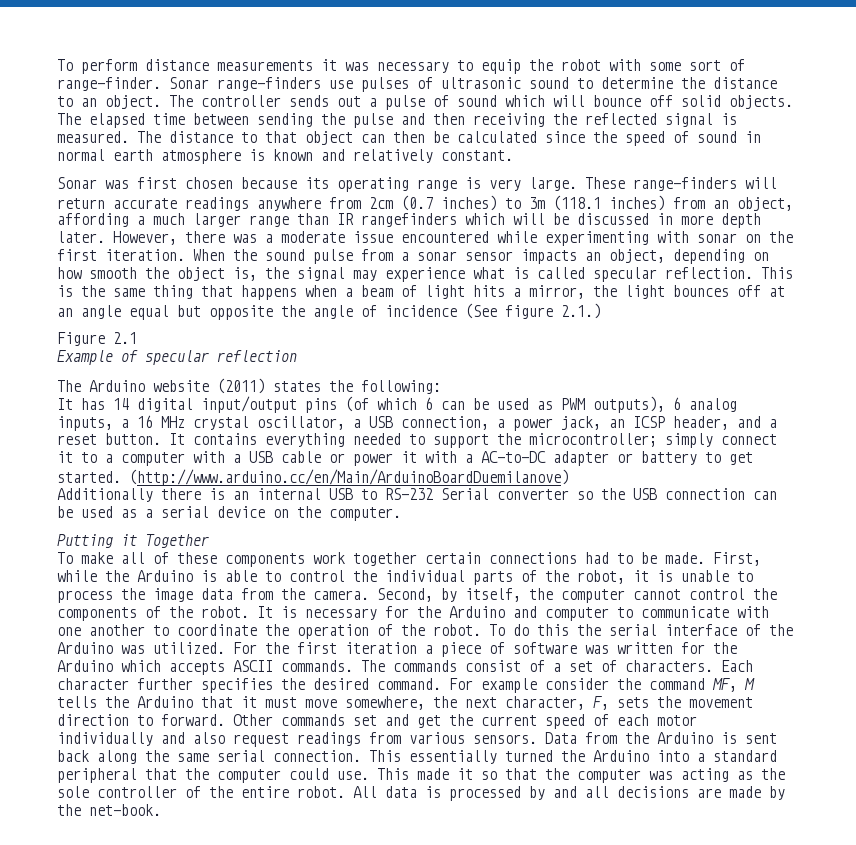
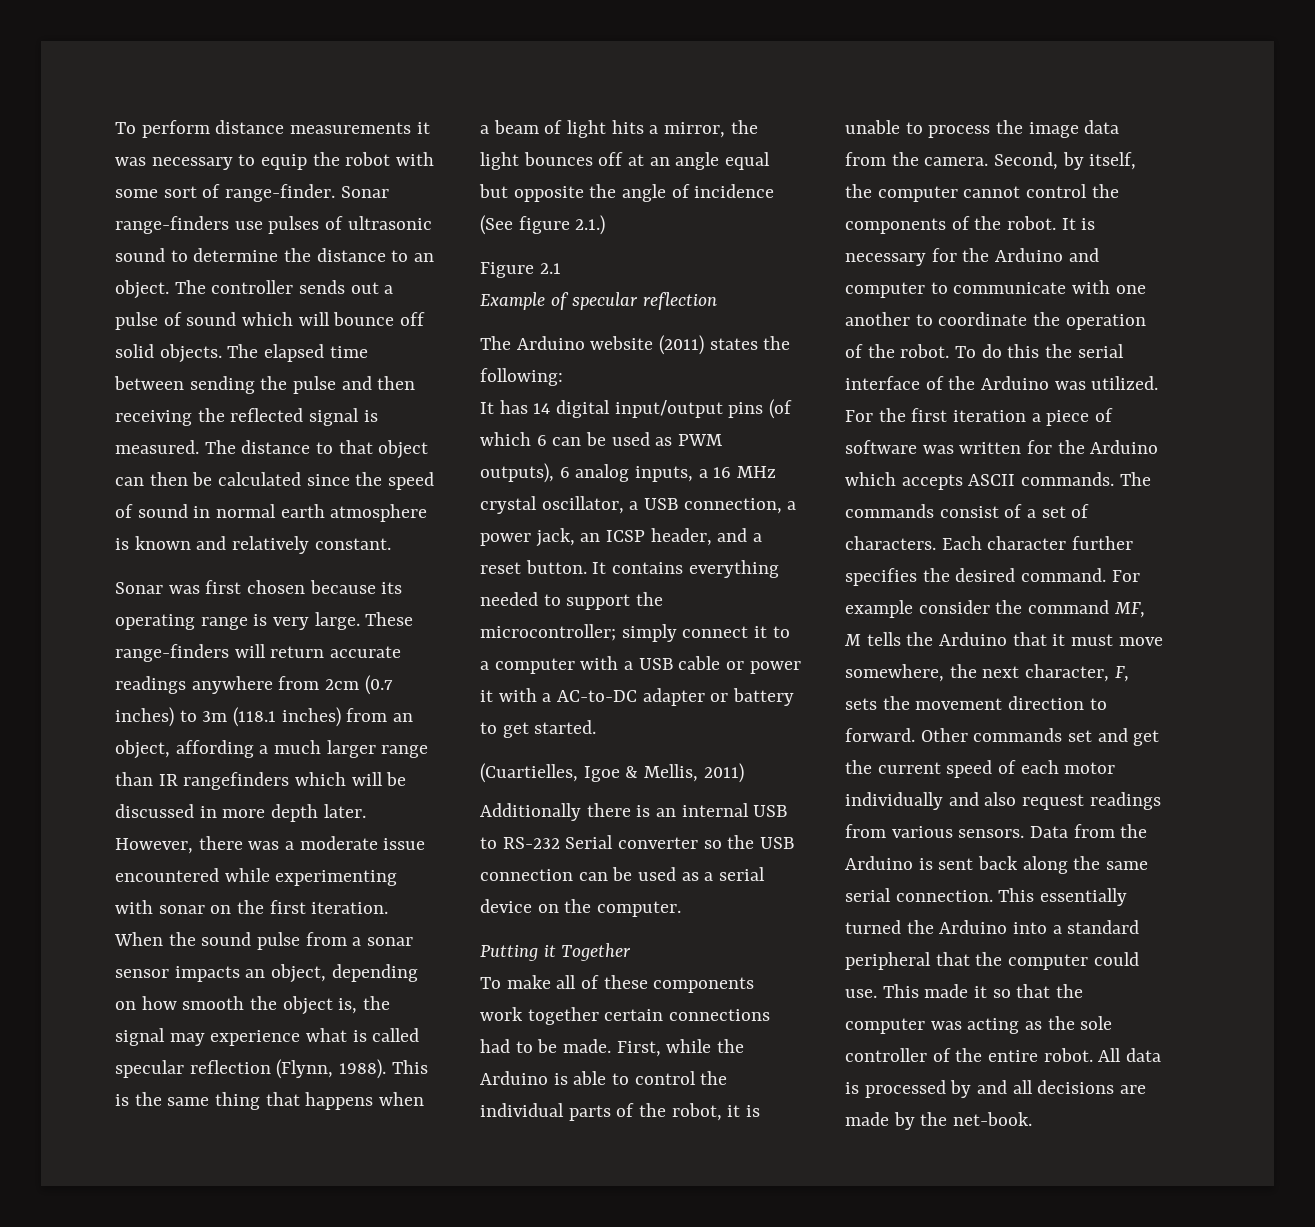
[665,267,753,279] reflection. -> [189,1059,387,1079] reflection (Flynn, 1988).
[129,469,569,486] (http://www.arduino.cc/en/Main/ArduinoBoardDuemilanove) -> [480,763,744,783] // (Cuartielles, Igoe & Mellis, 2011)

